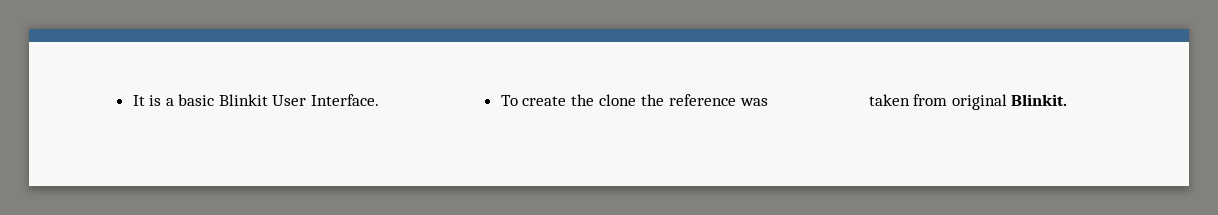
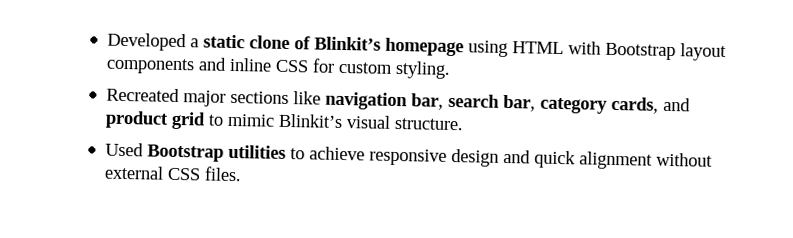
[132,94,380,106] [500,94,1068,110] It is a basic Blinkit User Interface. // To create the clone the reference was taken from original Blinkit. -> [106,32,727,62] [105,57,451,79] [105,87,691,114] [104,110,464,131] [104,142,713,170] [103,165,242,182] Developed a static clone of Blinkit’s homepage using HTML with Bootstrap layout components and inline CSS for custom styling. // Recreated major sections like navigation bar, search bar, category cards, and product grid to mimic Blinkit’s visual structure. // Used Bootstrap utilities to achieve responsive design and quick alignment without external CSS files.

